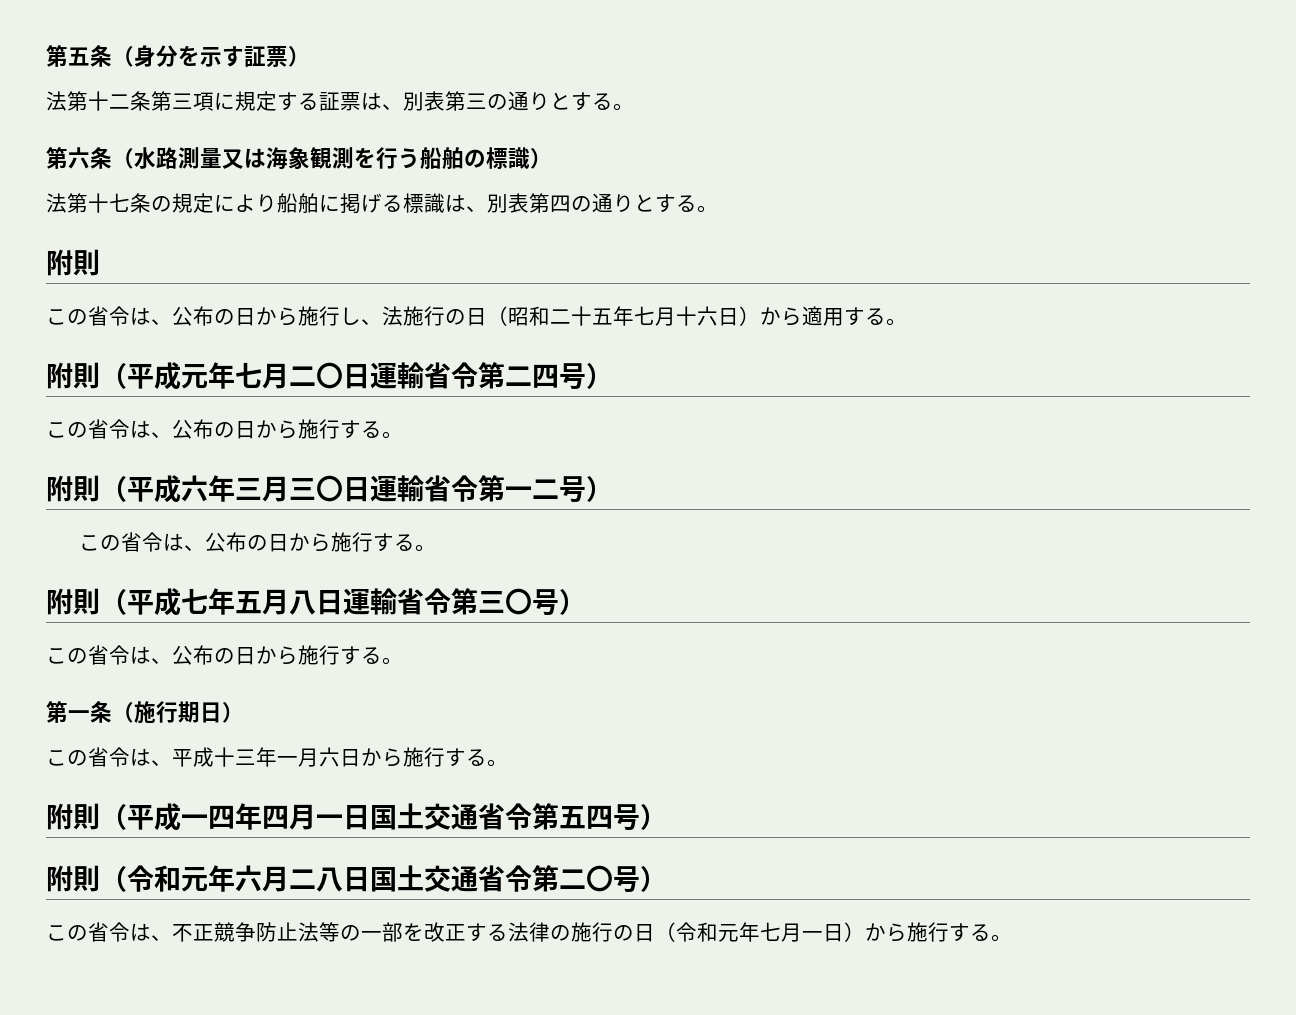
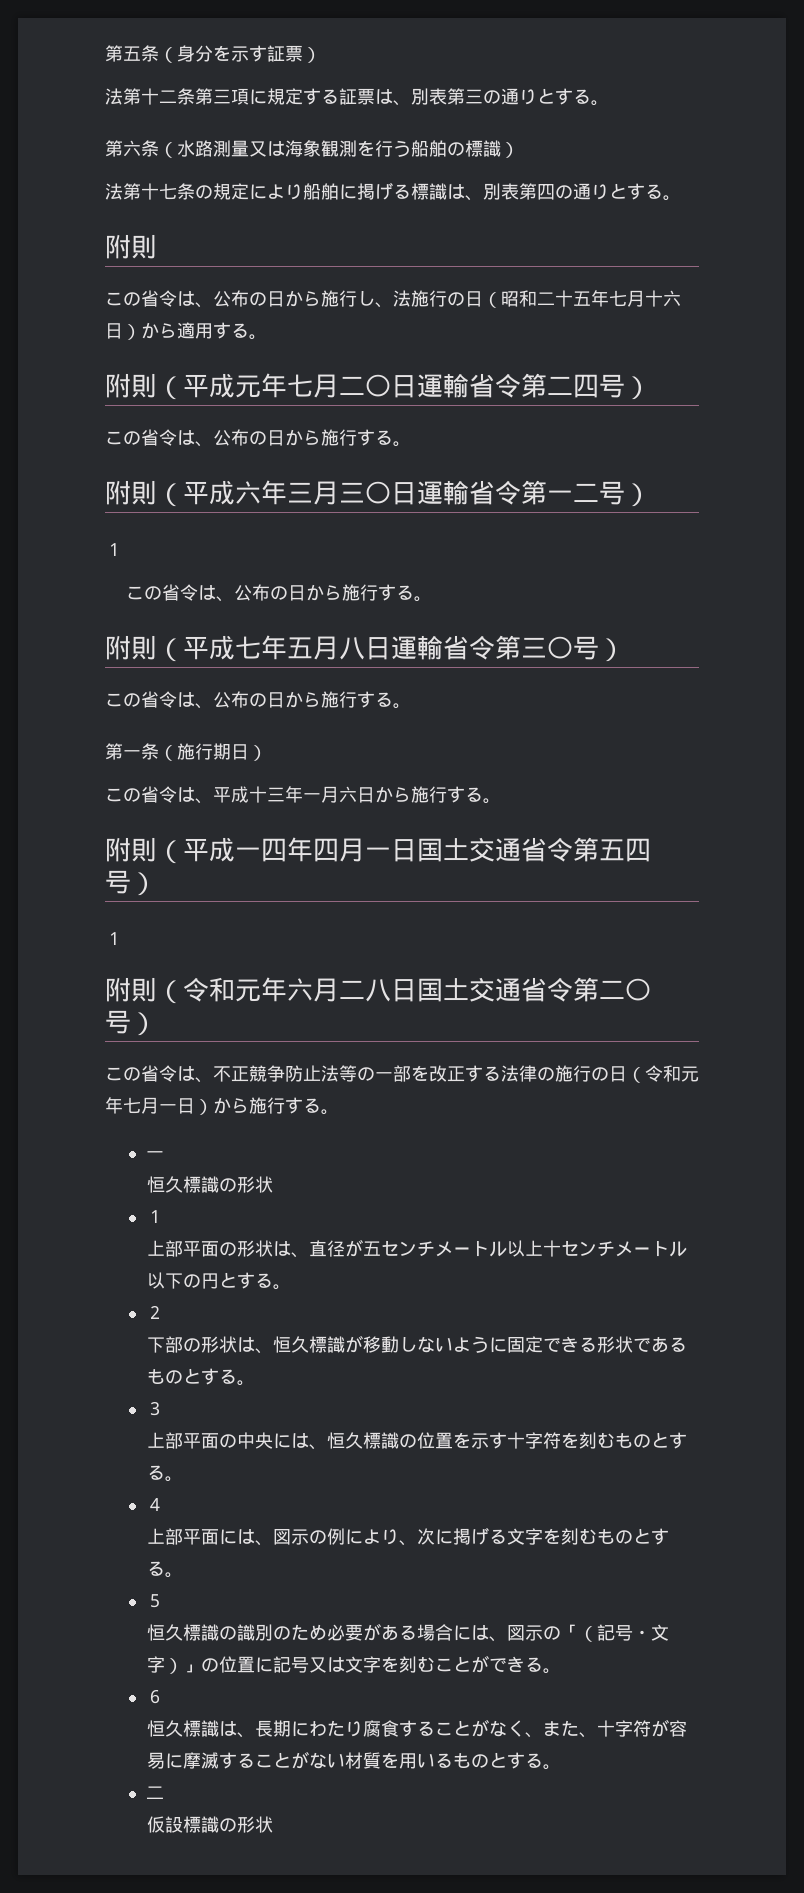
(613, 489) none -> [105,543,123,556] // １
(667, 817) none -> [105,932,123,945] // １
(1012, 938) none -> [145,1151,164,1159] [146,1176,273,1193] [145,1210,164,1223] [146,1239,687,1258] [146,1272,291,1290] [145,1305,164,1319] [146,1335,687,1354] [146,1368,255,1386] [145,1401,164,1416] [146,1432,687,1450] [146,1465,183,1482] [145,1498,164,1511] [146,1527,669,1546] [146,1561,183,1578] [145,1594,164,1608] [146,1623,669,1642] [146,1655,561,1674] [145,1689,164,1704] [146,1719,687,1738] [146,1751,561,1770] [145,1786,164,1799] [146,1816,273,1833] // 一 // 恒久標識の形状 // １ // 上部平面の形状は、直径が五センチメートル以上十センチメートル以下の円とする。 // ２ // 下部の形状は、恒久標識が移動しないように固定できる形状であるものとする。 // ３ // 上部平面の中央には、恒久標識の位置を示す十字符を刻むものとする。 // ４ // 上部平面には、図示の例により、次に掲げる文字を刻むものとする。 // ５ // 恒久標識の識別のため必要がある場合には、図示の「（記号・文字）」の位置に記号又は文字を刻むことができる。 // ６ // 恒久標識は、長期にわたり腐食することがなく、また、十字符が容易に摩滅することがない材質を用いるものとする。 // 二 // 仮設標識の形状

